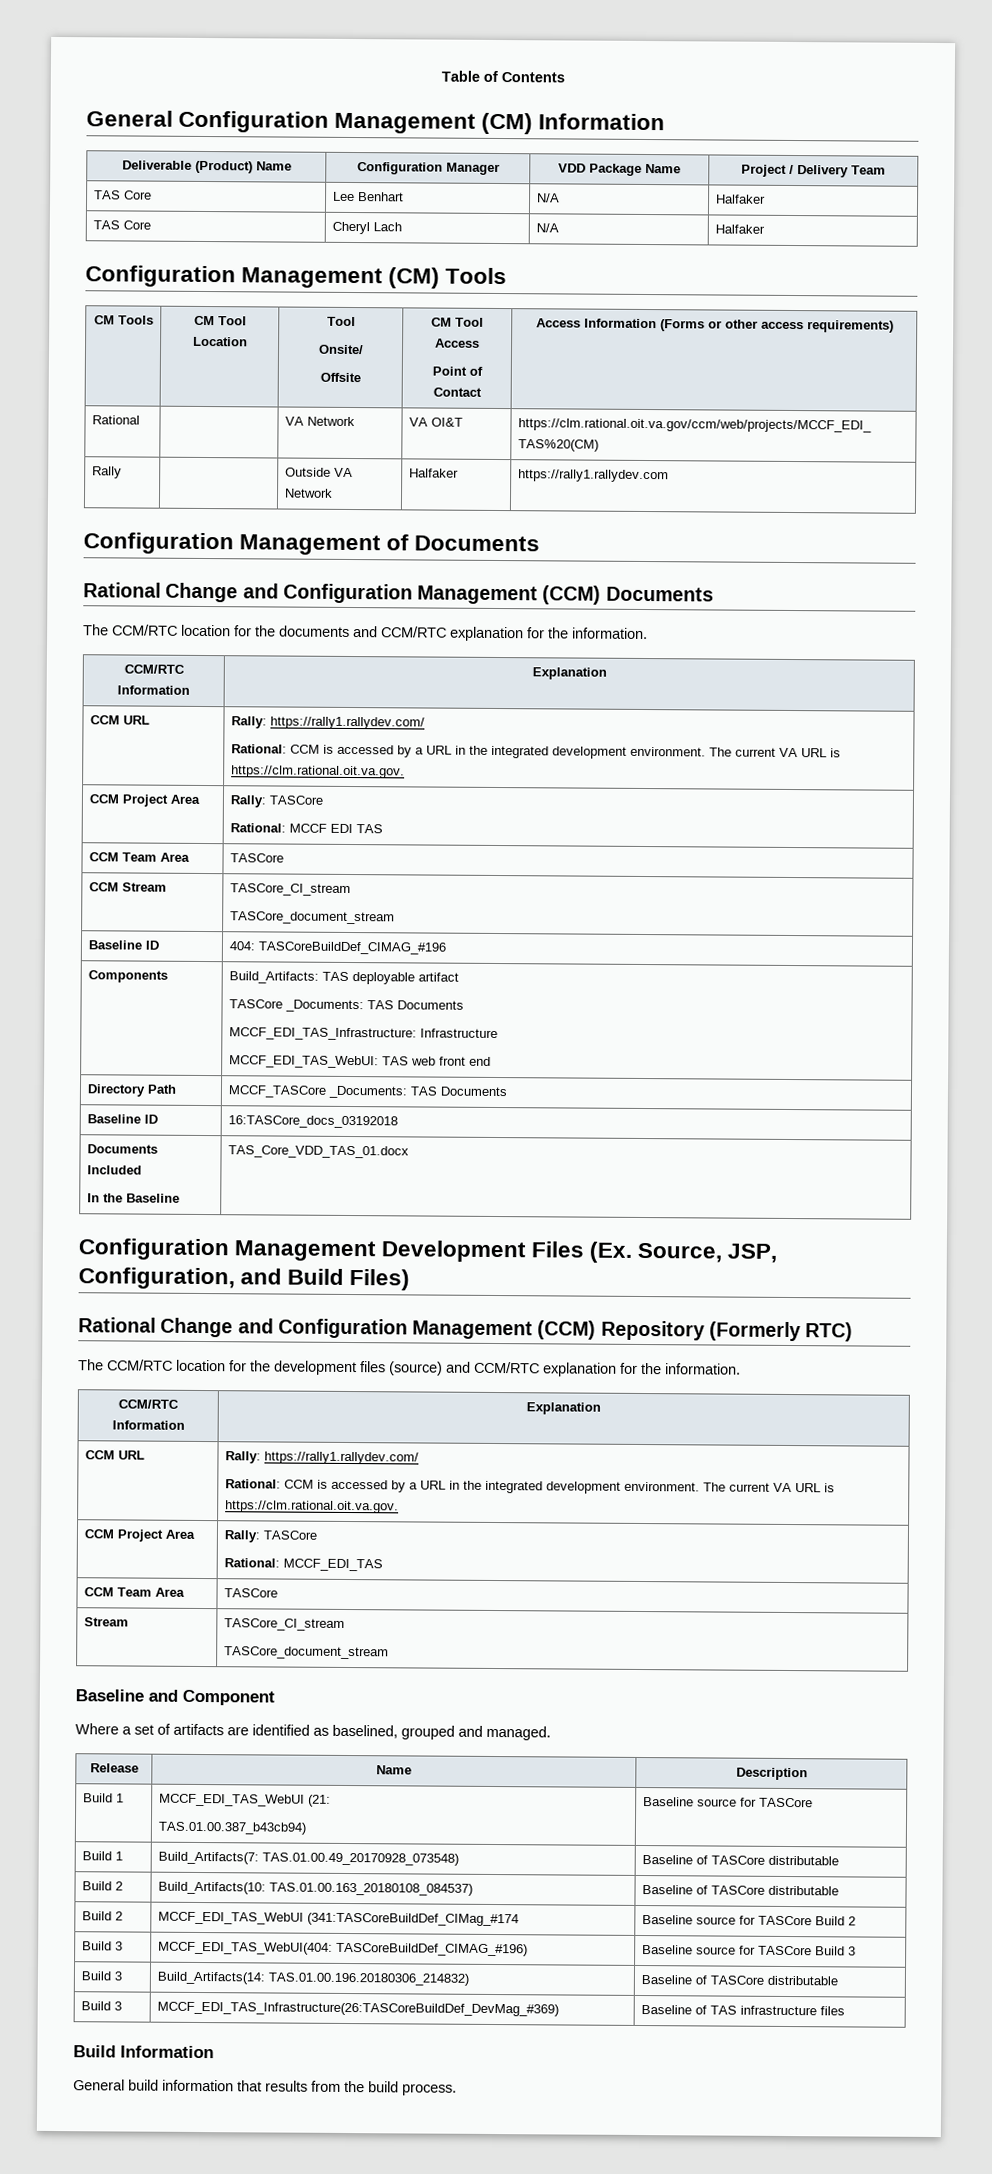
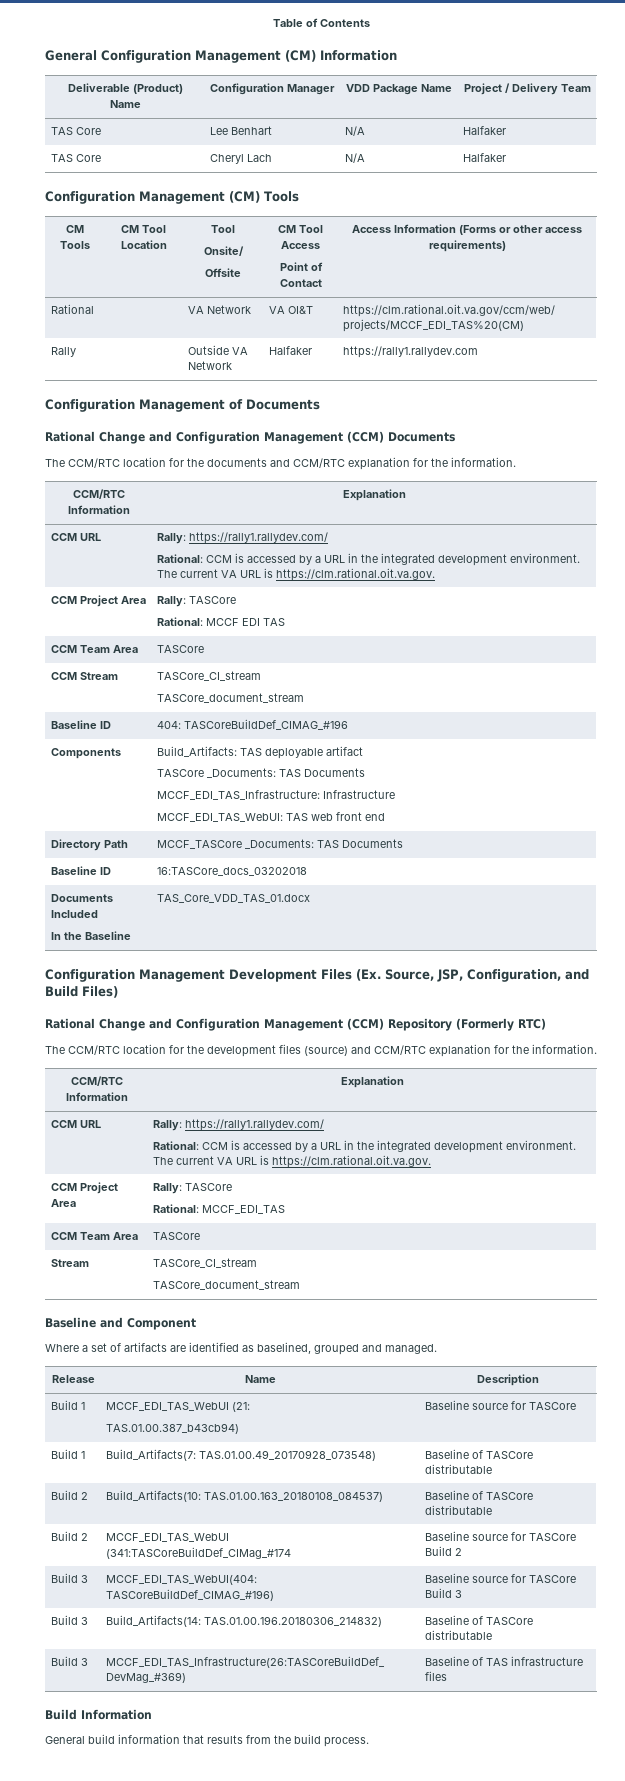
[228,1115,399,1129] 16:TASCore_docs_03192018 -> [156,867,307,876] 16:TASCore_docs_03202018

